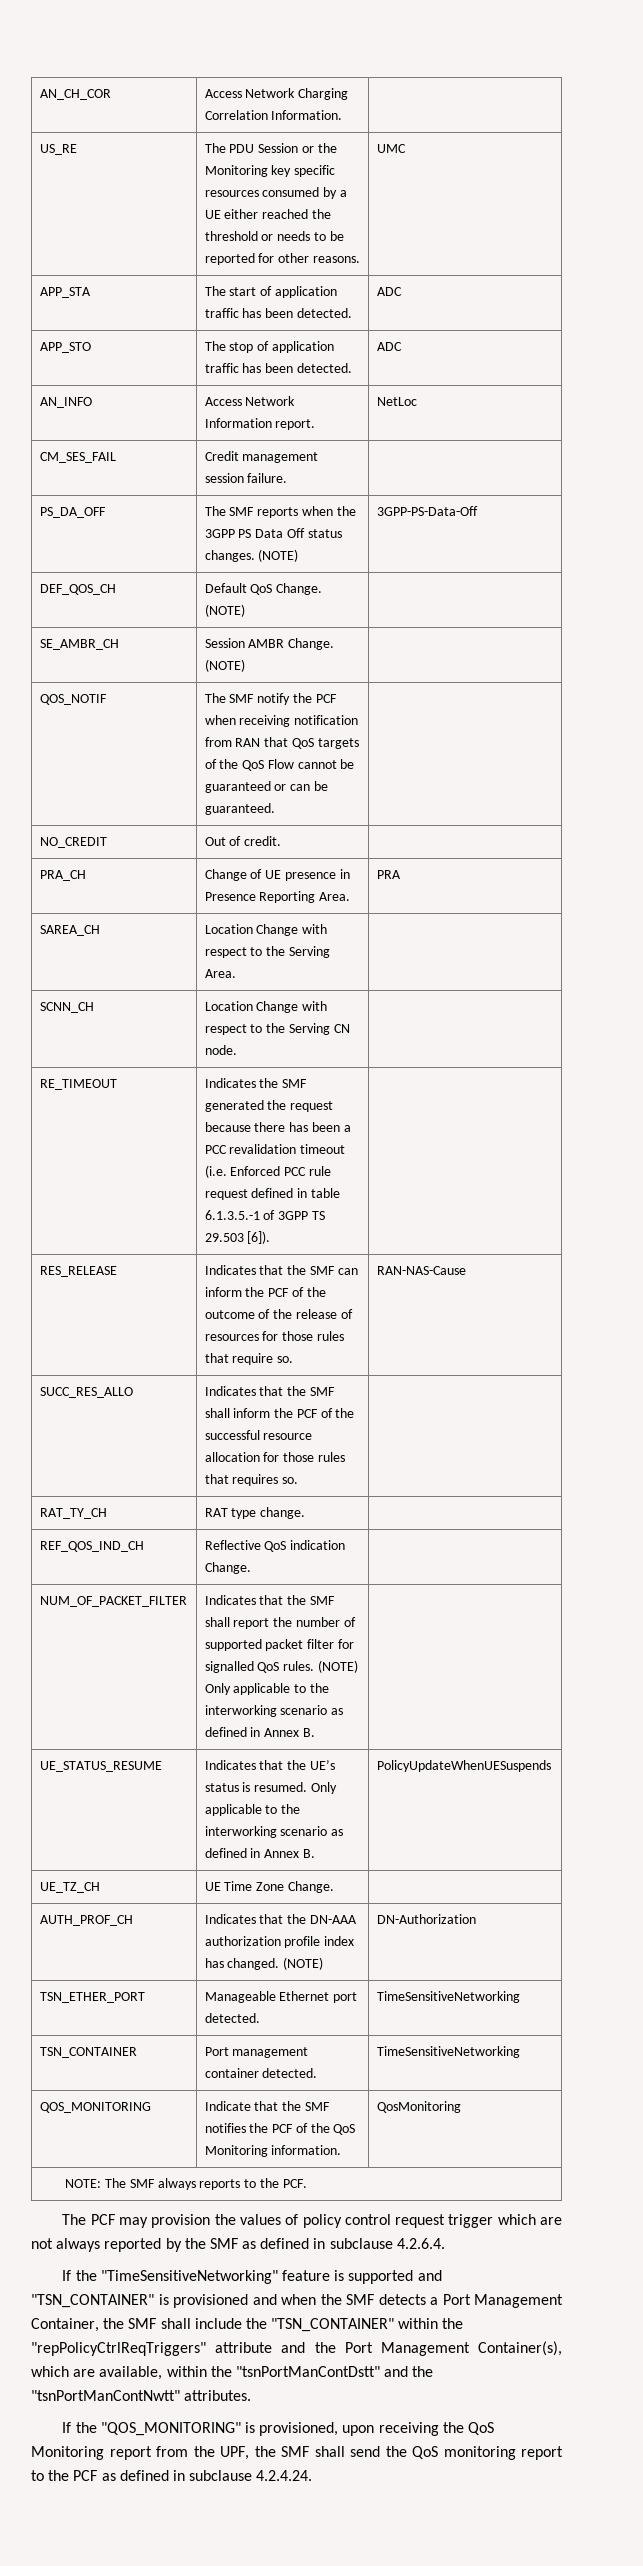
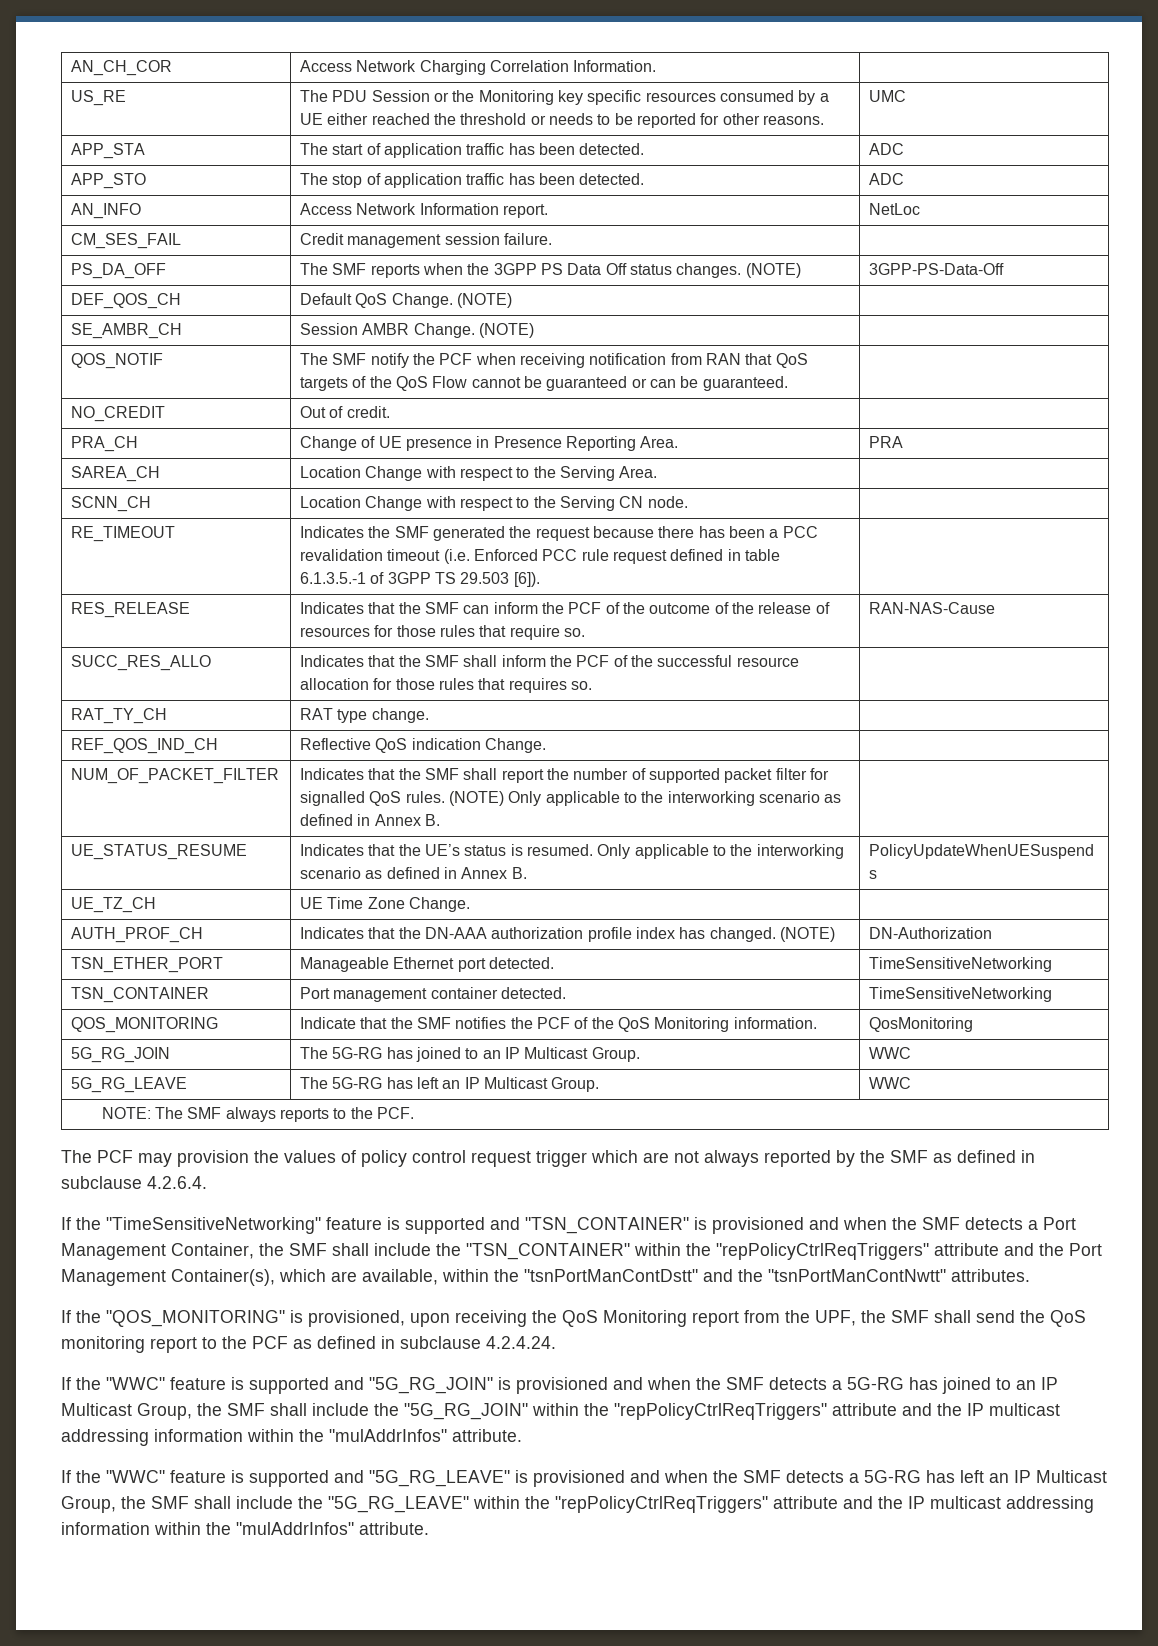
(461, 2107) none -> [71,1047,171,1063] [300,1047,640,1062] [869,1047,912,1059] [71,1077,188,1093] [300,1077,600,1092] [869,1077,912,1089] // 5G_RG_JOIN | The 5G-RG has joined to an IP Multicast Group. | WWC // 5G_RG_LEAVE | The 5G-RG has left an IP Multicast Group. | WWC
(313, 2475) none -> [61,1377,1058,1394] [61,1403,1060,1420] [61,1429,522,1446] [61,1470,1107,1487] [61,1496,1094,1513] [61,1522,429,1535] // If the "WWC" feature is supported and "5G_RG_JOIN" is provisioned and when the SMF detects a 5G-RG has joined to an IP Multicast Group, the SMF shall include the "5G_RG_JOIN" within the "repPolicyCtrlReqTriggers" attribute and the IP multicast addressing information within the "mulAddrInfos" attribute. // If the "WWC" feature is supported and "5G_RG_LEAVE" is provisioned and when the SMF detects a 5G-RG has left an IP Multicast Group, the SMF shall include the "5G_RG_LEAVE" within the "repPolicyCtrlReqTriggers" attribute and the IP multicast addressing information within the "mulAddrInfos" attribute.

